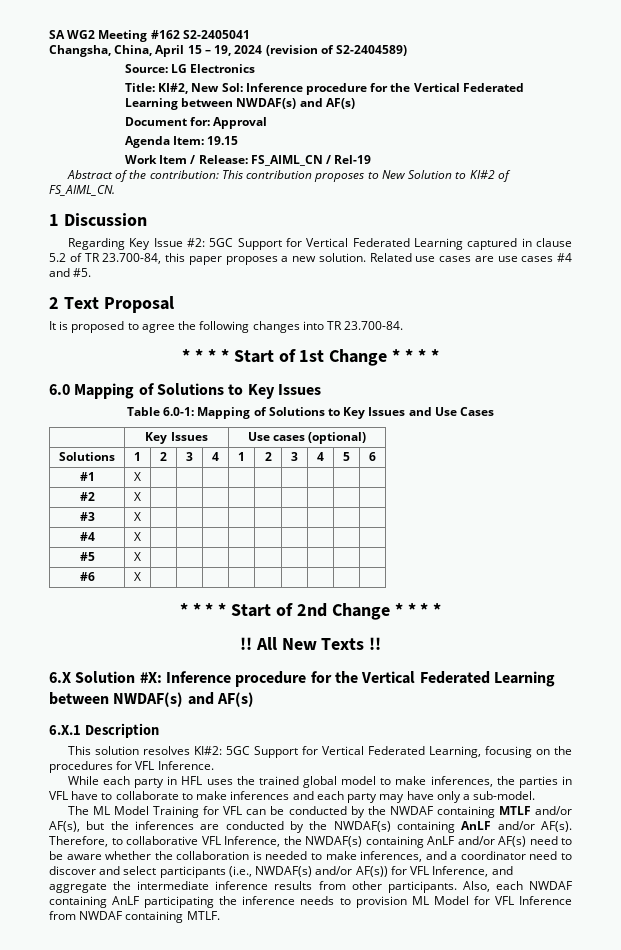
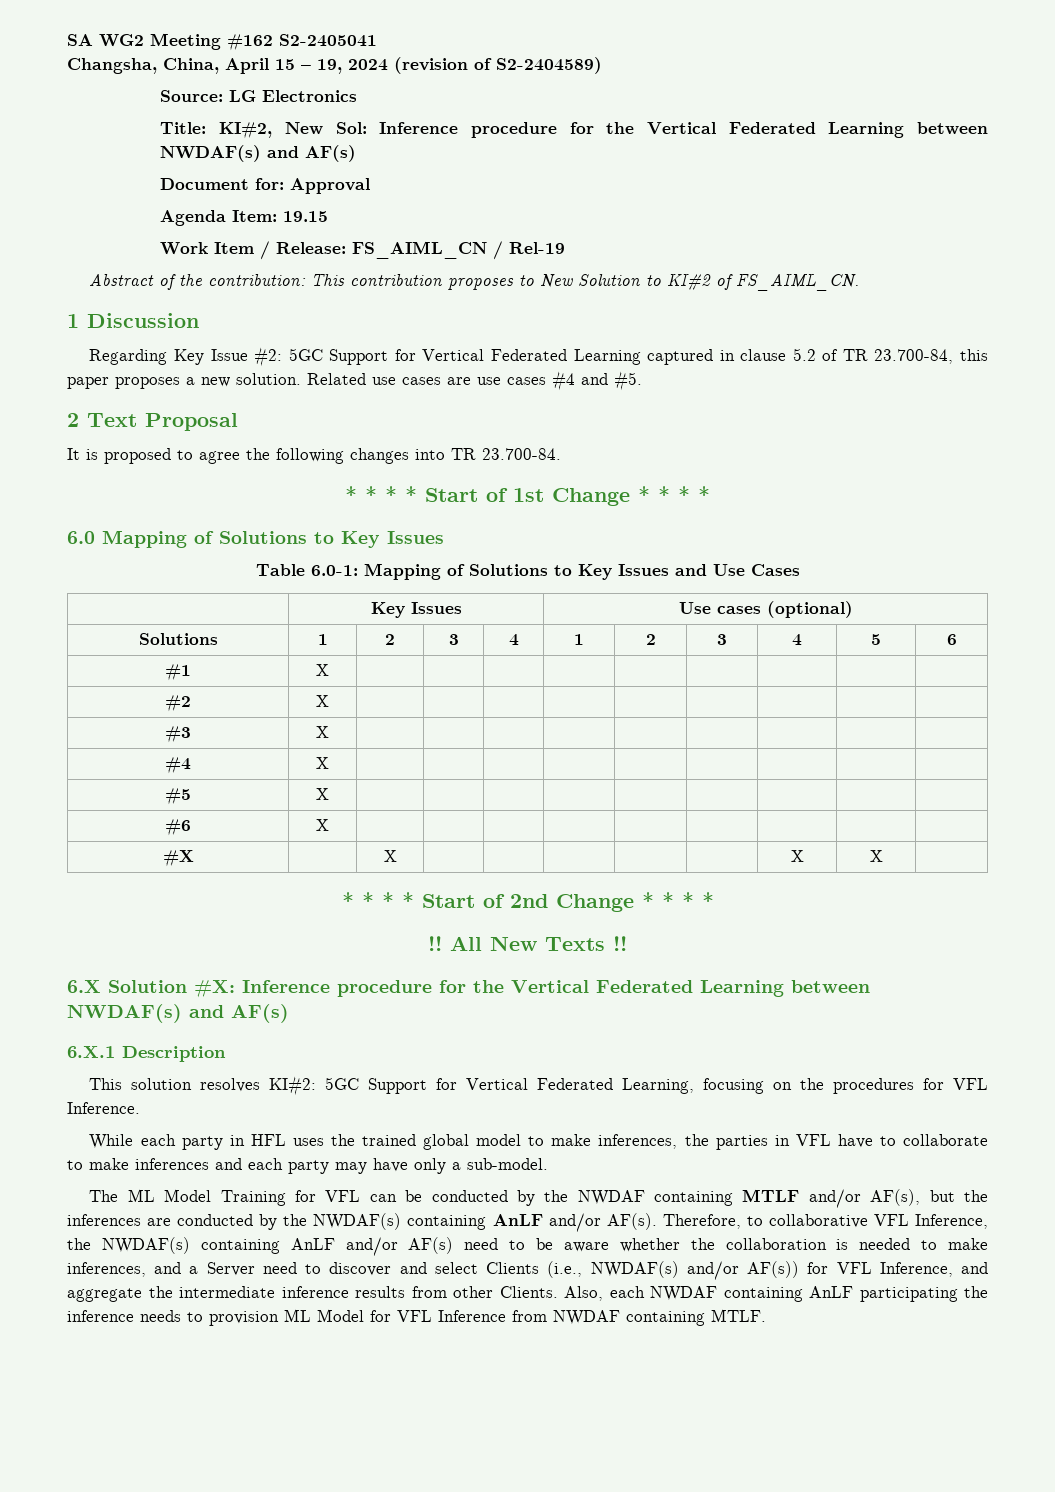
(141, 576) none -> [162,850,194,867] [383,850,397,862] [790,850,804,862] [869,850,883,862] // #X | | X | | | | | | X | X |
[460,851,526,860] coordinator -> [206,1262,255,1276] Server
[159,866,226,878] participants -> [486,1262,540,1274] Clients
[387,881,457,893] participants. -> [499,1286,558,1298] Clients.

